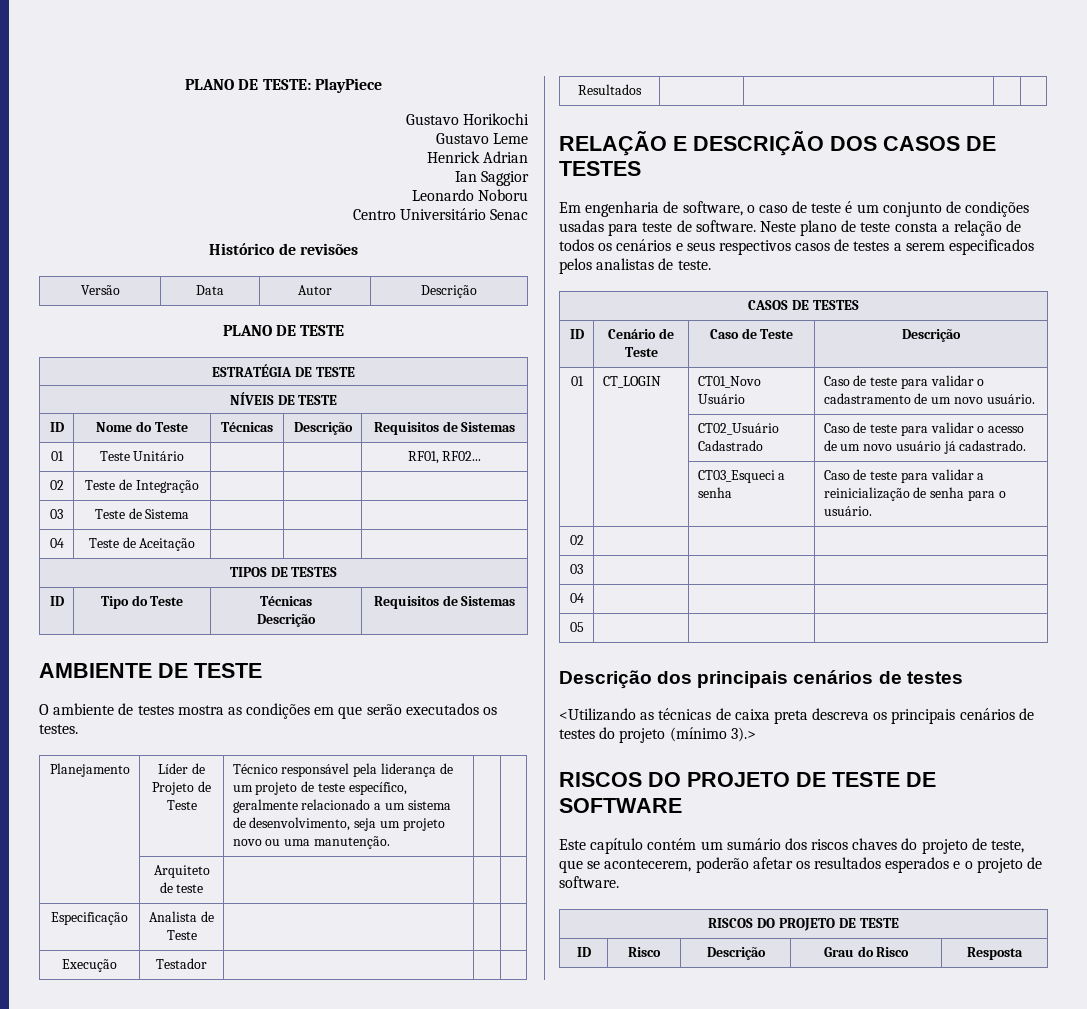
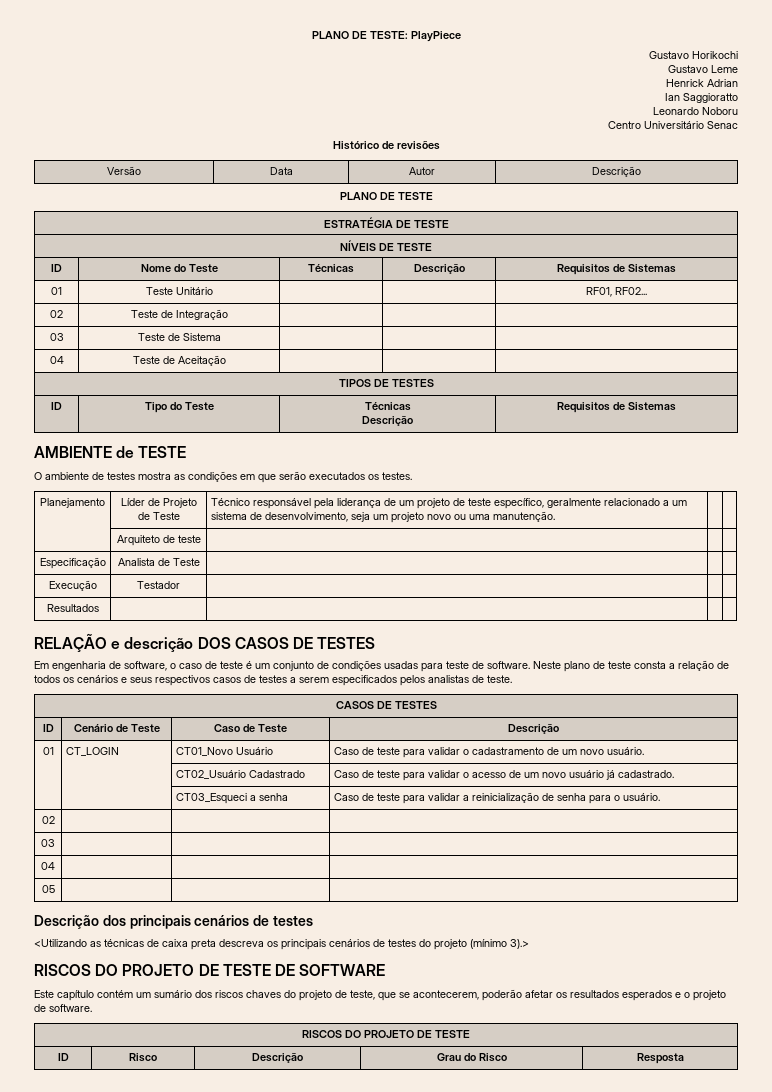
[481,171,529,186] Saggior -> [683,93,738,103] Saggioratto
[158,663,188,678] DE -> [116,446,135,458] de
[673,131,824,156] E DESCRIÇÃO -> [111,637,194,652] e descrição

